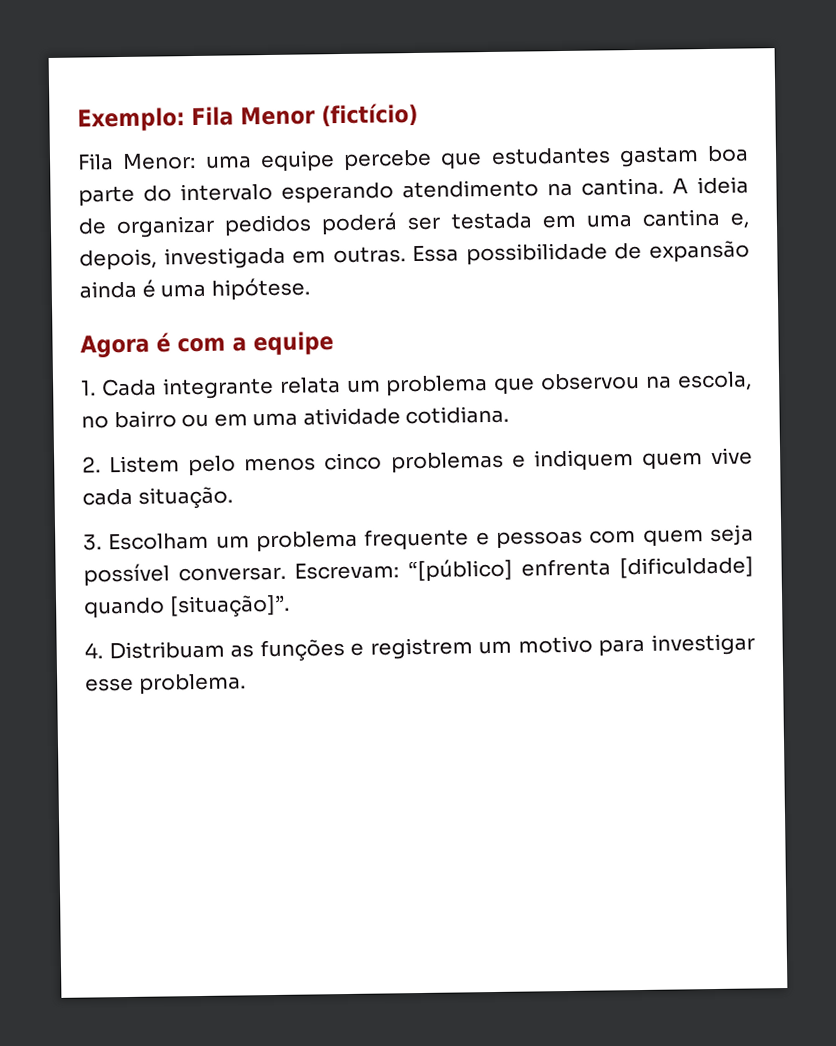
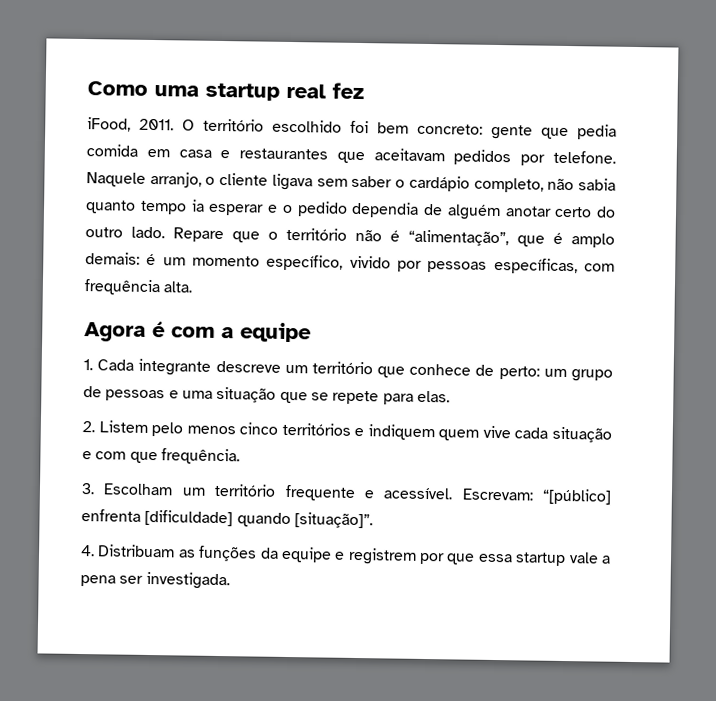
[77,102,418,132] [77,145,749,173] [78,176,749,207] [78,208,751,239] [79,240,750,271] [79,277,310,301] Exemplo: Fila Menor (fictício) // Fila Menor: uma equipe percebe que estudantes gastam boa parte do intervalo esperando atendimento na cantina. A ideia de organizar pedidos poderá ser testada em uma cantina e, depois, investigada em outras. Essa possibilidade de expansão ainda é uma hipótese. -> [87,81,364,101] [87,117,617,140] [86,144,616,166] [86,171,617,193] [85,199,616,221] [85,226,615,248] [85,252,615,275] [84,279,193,296] Como uma startup real fez // iFood, 2011. O território escolhido foi bem concreto: gente que pedia comida em casa e restaurantes que aceitavam pedidos por telefone. Naquele arranjo, o cliente ligava sem saber o cardápio completo, não sabia quanto tempo ia esperar e o pedido dependia de alguém anotar certo do outro lado. Repare que o território não é “alimentação”, que é amplo demais: é um momento específico, vivido por pessoas específicas, com frequência alta.
[279,371,753,397] [81,405,510,429] relata um problema que observou na escola, no bairro ou em uma atividade cotidiana. -> [215,360,613,382] [83,386,450,405] descreve um território que conhece de perto: um grupo de pessoas e uma situação que se repete para elas.
[390,451,504,474] problemas -> [281,422,351,436] territórios
[137,486,233,509] situação. -> [552,426,613,443] [82,448,240,465] situação e com que frequência.
[256,530,358,553] problema -> [214,483,277,497] território
[495,524,754,549] [83,563,287,587] pessoas com quem seja possível conversar. -> [383,487,454,500] acessível.
[350,633,755,660] [85,673,246,695] e registrem um motivo para investigar esse problema. -> [259,546,612,567] [80,571,230,590] da equipe e registrem por que essa startup vale a pena ser investigada.

